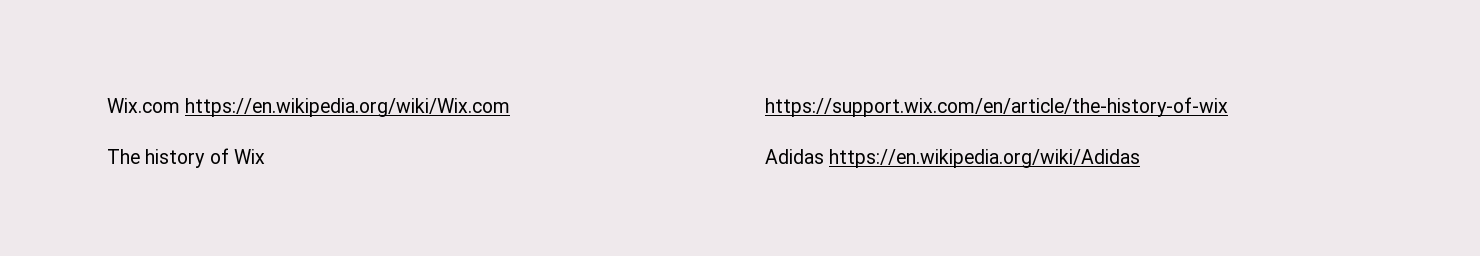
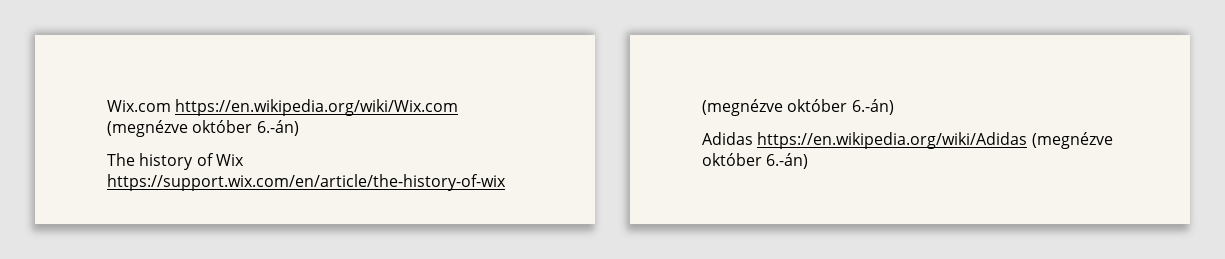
(511, 107) none -> [107,120,299,137] (megnézve október 6.-án)
(1228, 107) none -> [702,99,894,116] (megnézve október 6.-án)
(1141, 158) none -> [1031,132,1113,149] [702,153,809,169] (megnézve október 6.-án)

